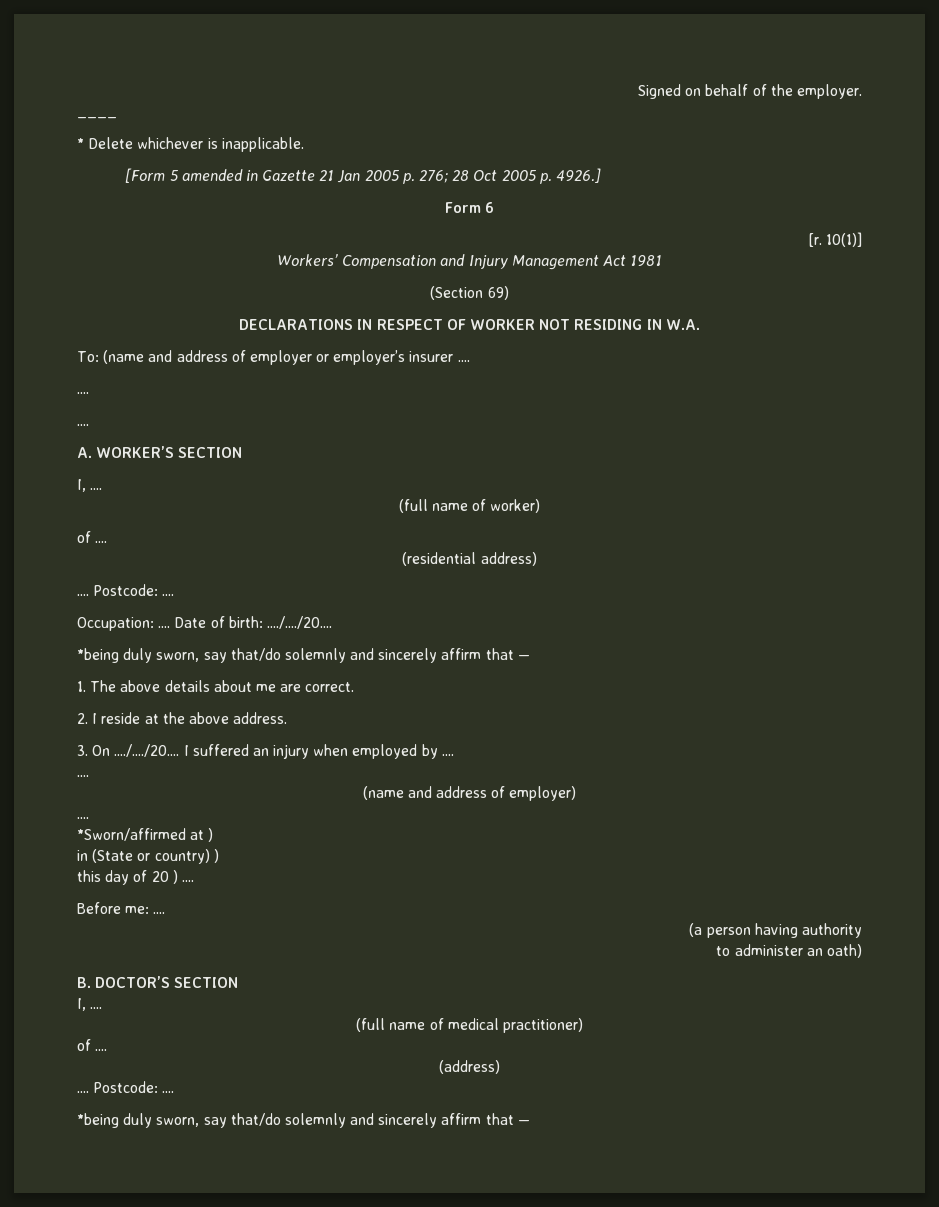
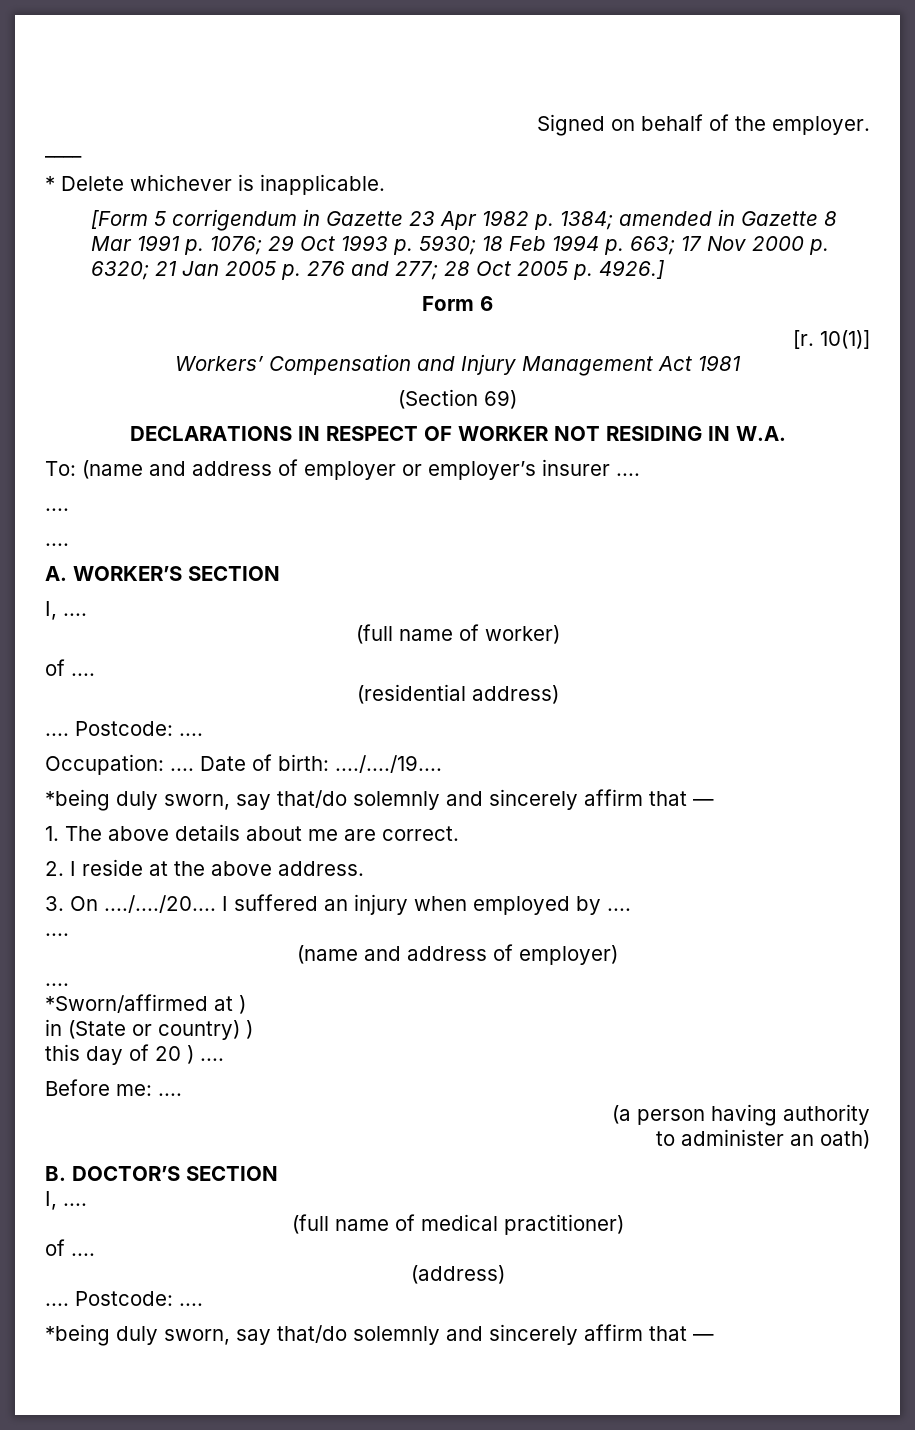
[181,169,316,181] amended in Gazette -> [172,209,838,231] [91,235,830,255] [91,261,150,280] corrigendum in Gazette 23 Apr 1982 p. 1384; amended in Gazette 8 Mar 1991 p. 1076; 29 Oct 1993 p. 5930; 18 Feb 1994 p. 663; 17 Nov 2000 p. 6320;
[419,170,449,183] 276; -> [307,261,439,280] 276 and 277;
[266,616,332,629] ..../..../20.... -> [335,755,442,773] ..../..../19....

